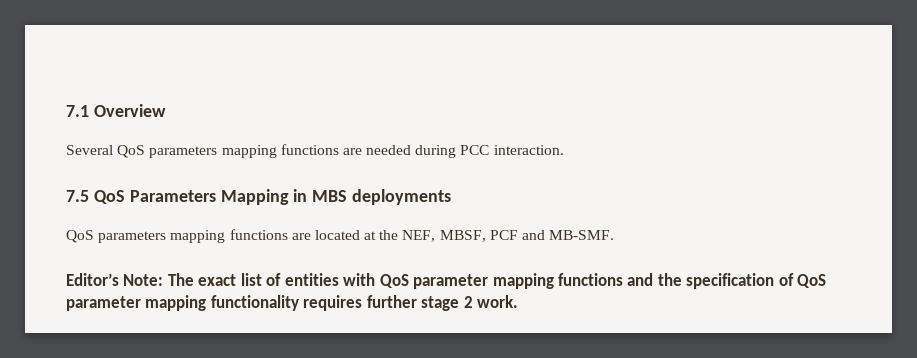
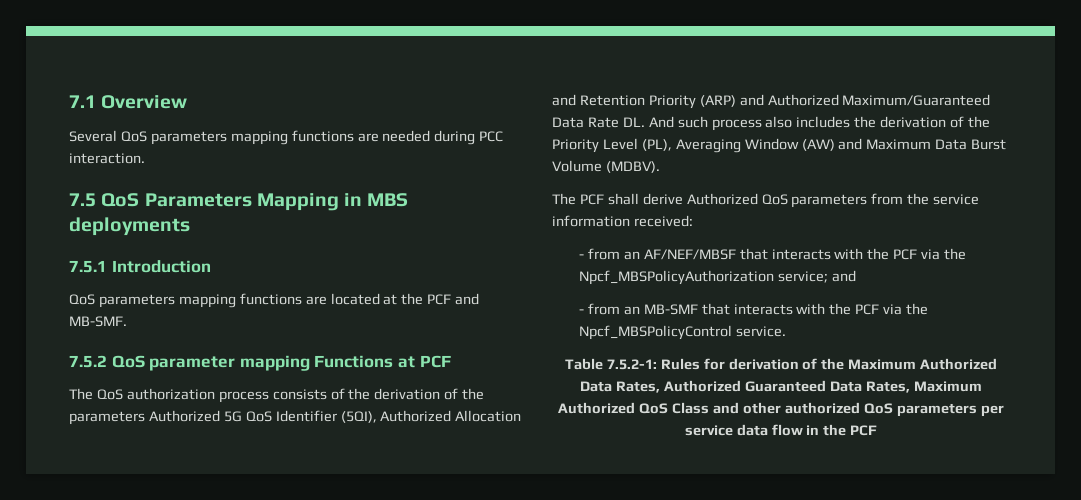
(452, 197) none -> [69,260,211,273] // 7.5.1 Introduction
[402,230,486,242] NEF, MBSF, -> (424, 299) none
[66,273,827,289] [66,295,519,311] Editor’s Note: The exact list of entities with QoS parameter mapping functions and the specification of QoS parameter mapping functionality requires further stage 2 work. -> [69,355,451,371] [69,388,485,403] [69,410,522,425] [552,94,991,109] [552,116,991,131] [552,138,1007,153] [552,160,660,173] [552,193,980,208] [552,215,693,227] [578,248,967,260] [578,270,856,285] [578,303,929,315] [578,325,786,340] [564,358,998,370] [580,380,982,393] [558,402,1004,417] [684,424,878,436] 7.5.2 QoS parameter mapping Functions at PCF // The QoS authorization process consists of the derivation of the parameters Authorized 5G QoS Identifier (5QI), Authorized Allocation and Retention Priority (ARP) and Authorized Maximum/Guaranteed Data Rate DL. And such process also includes the derivation of the Priority Level (PL), Averaging Window (AW) and Maximum Data Burst Volume (MDBV). // The PCF shall derive Authorized QoS parameters from the service information received: // - from an AF/NEF/MBSF that interacts with the PCF via the Npcf_MBSPolicyAuthorization service; and // - from an MB-SMF that interacts with the PCF via the Npcf_MBSPolicyControl service. // Table 7.5.2-1: Rules for derivation of the Maximum Authorized Data Rates, Authorized Guaranteed Data Rates, Maximum Authorized QoS Class and other authorized QoS parameters per service data flow in the PCF

